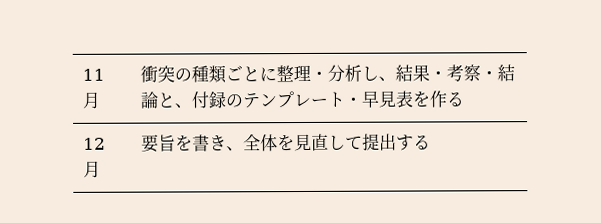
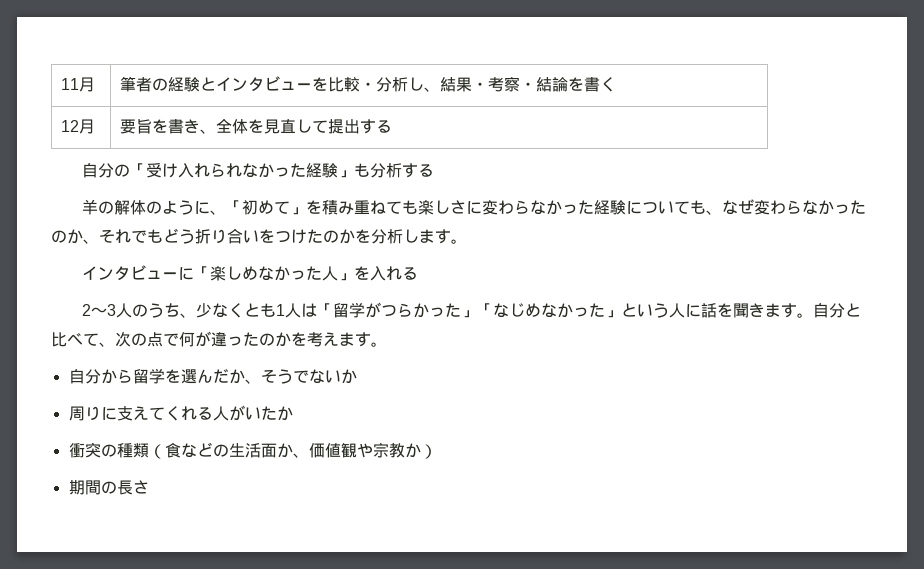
[140,64,312,84] 衝突の種類ごとに整理 -> [119,76,360,92] 筆者の経験とインタビューを比較
[157,90,465,109] と、付録のテンプレート・早見表を作る -> [567,77,616,92] を書く
(432, 142) none -> [81,163,434,178] [81,199,866,215] [51,228,467,244] [81,265,418,281] [81,302,861,318] [51,331,387,347] [68,368,357,384] [68,405,293,421] [68,442,437,459] [68,480,149,495] // 自分の「受け入れられなかった経験」も分析する // 羊の解体のように、「初めて」を積み重ねても楽しさに変わらなかった経験についても、なぜ変わらなかったのか、それでもどう折り合いをつけたのかを分析します。 // インタビューに「楽しめなかった人」を入れる // 2〜3人のうち、少なくとも1人は「留学がつらかった」「なじめなかった」という人に話を聞きます。自分と比べて、次の点で何が違ったのかを考えます。 // 自分から留学を選んだか、そうでないか // 周りに支えてくれる人がいたか // 衝突の種類（食などの生活面か、価値観や宗教か） // 期間の長さ

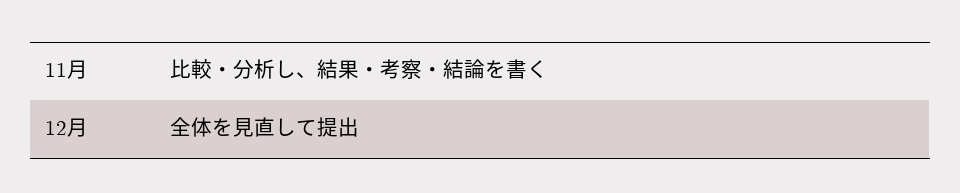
[119,76,328,92] 筆者の経験とインタビューを -> (89, 69) none
[119,119,216,134] 要旨を書き、 -> (89, 127) none
[359,119,392,134] [81,163,434,178] [81,199,866,215] [51,228,467,244] [81,265,418,281] [81,302,861,318] [51,331,387,347] [68,368,357,384] [68,405,293,421] [68,442,437,459] [68,480,149,495] する // 自分の「受け入れられなかった経験」も分析する // 羊の解体のように、「初めて」を積み重ねても楽しさに変わらなかった経験についても、なぜ変わらなかったのか、それでもどう折り合いをつけたのかを分析します。 // インタビューに「楽しめなかった人」を入れる // 2〜3人のうち、少なくとも1人は「留学がつらかった」「なじめなかった」という人に話を聞きます。自分と比べて、次の点で何が違ったのかを考えます。 // 自分から留学を選んだか、そうでないか // 周りに支えてくれる人がいたか // 衝突の種類（食などの生活面か、価値観や宗教か） // 期間の長さ -> (360, 127) none

